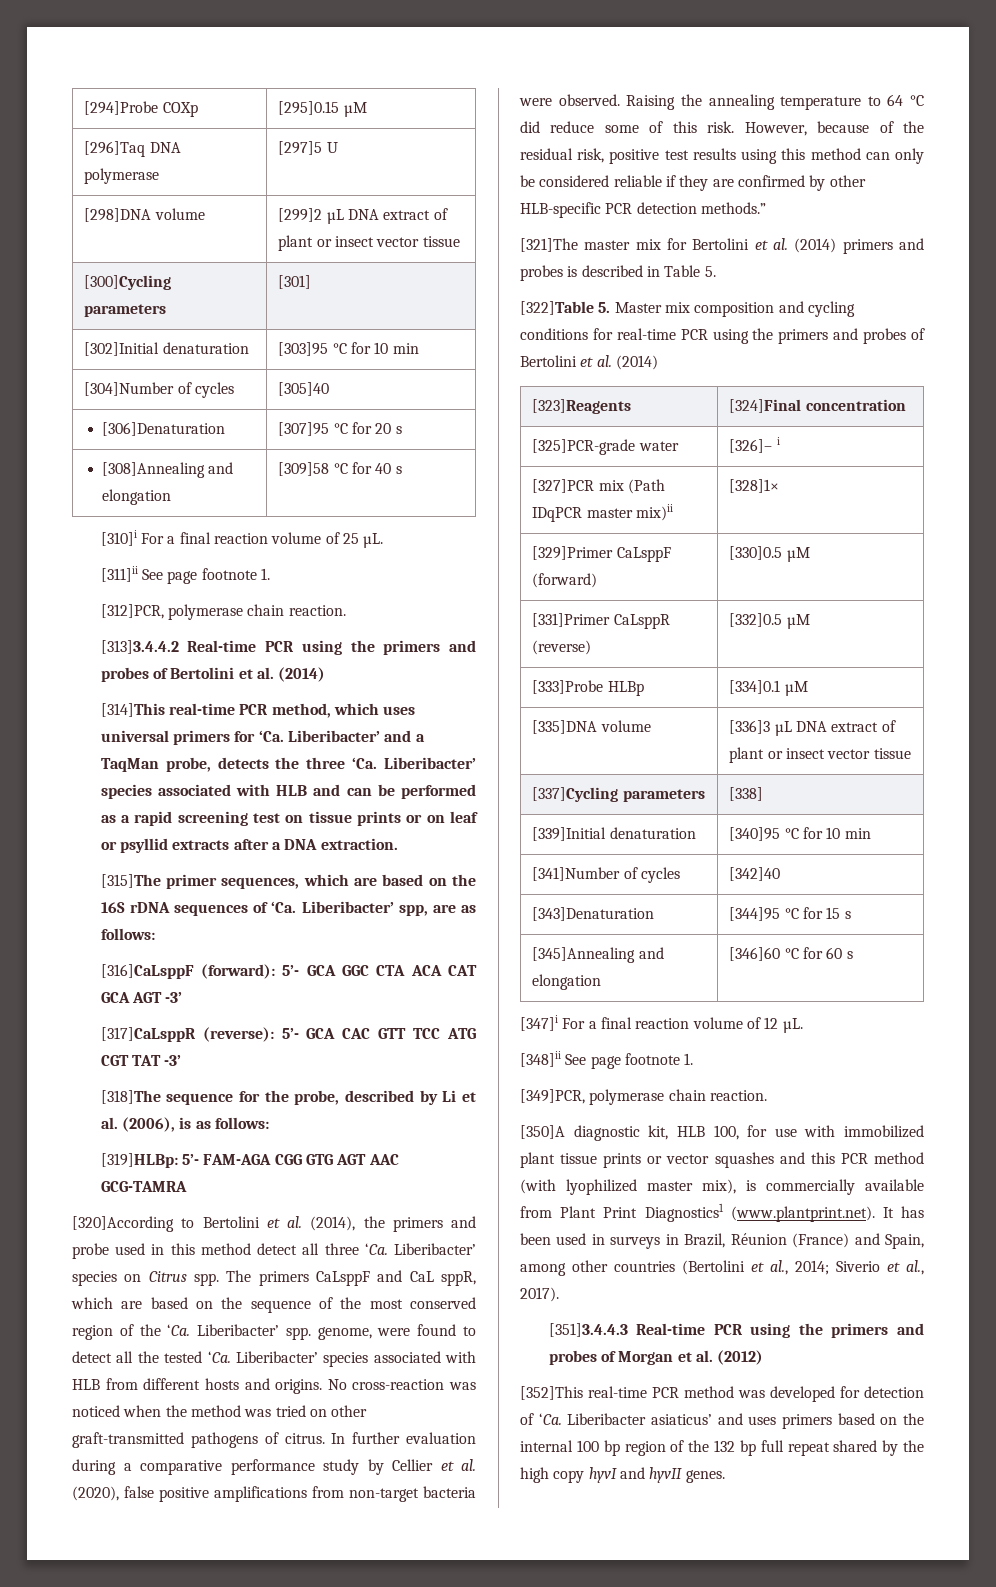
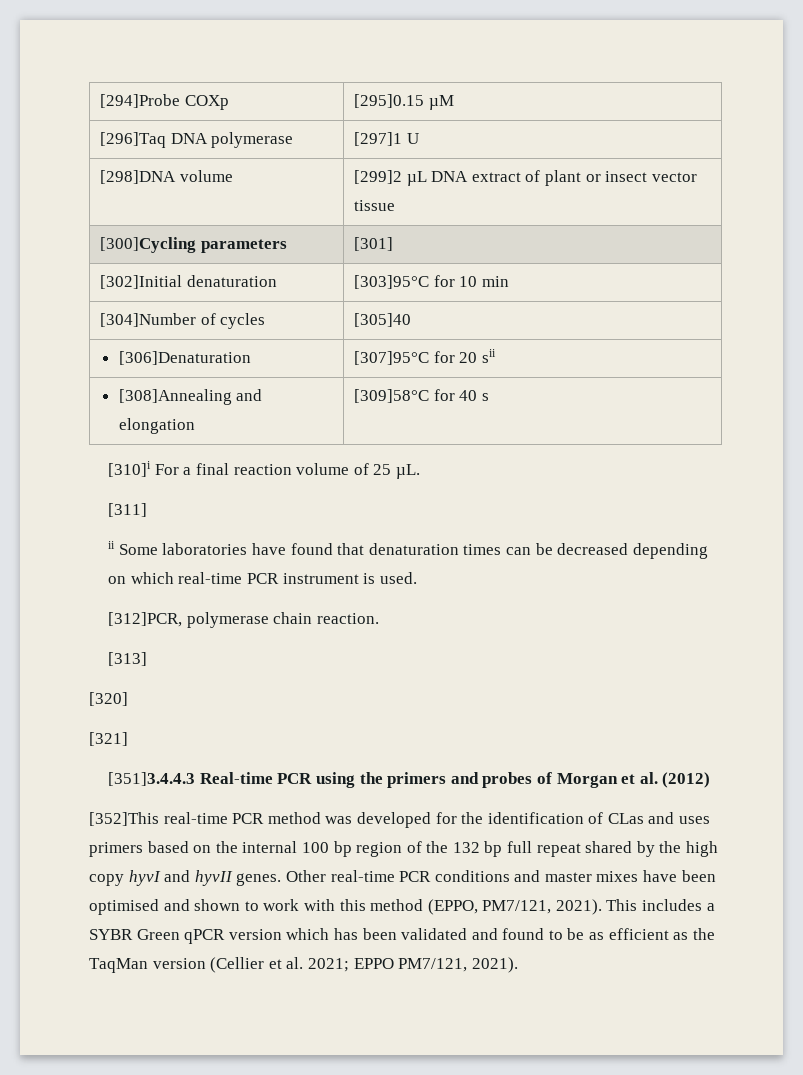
[278,141,323,155] [297]5 -> [354,132,403,146] [297]1
[278,342,347,356] [303]95 °C -> [354,275,430,289] [303]95°C
[278,422,348,436] [307]95 °C -> [354,351,430,365] [307]95°C
[395,426,402,434] s -> [481,349,496,363] sii
[278,462,348,476] [309]58 °C -> [354,389,430,403] [309]58°C
[100,566,271,584] [100,604,346,620] [100,640,476,655] [100,667,326,682] [100,703,416,718] [100,730,425,745] [100,757,477,772] [100,784,477,799] [100,811,478,826] [100,838,398,853] [100,874,476,889] [100,901,477,916] [100,928,155,940] [100,964,477,979] [100,992,183,1003] [100,1027,477,1042] [100,1055,182,1066] [100,1090,477,1105] [100,1117,270,1132] [100,1153,399,1168] [100,1181,187,1192] [72,1216,476,1232] [72,1243,477,1259] [72,1270,476,1286] [71,1297,476,1313] [72,1324,476,1340] [72,1351,476,1367] [72,1378,476,1394] [72,1405,368,1417] [72,1432,476,1448] [72,1459,476,1475] [72,1486,476,1502] [519,94,924,110] [520,121,925,136] [520,148,924,164] [520,175,866,191] [520,202,766,218] [520,238,924,254] [520,265,716,281] [520,301,855,317] [520,328,925,344] [520,355,658,370] [532,399,632,414] [729,399,906,413] [532,439,679,455] [729,437,780,453] [532,479,666,494] [532,504,674,522] [729,479,780,493] [532,546,671,562] [532,573,598,588] [729,546,810,562] [532,613,670,629] [532,640,592,655] [729,613,810,629] [532,680,644,696] [729,680,808,696] [532,720,651,734] [729,720,896,736] [729,747,911,763] [532,787,705,802] [729,787,764,801] [532,827,696,841] [729,827,871,841] [532,867,681,883] [729,867,781,881] [532,907,655,921] [729,907,851,921] [532,947,664,963] [532,974,602,990] [729,947,853,961] [520,1015,803,1033] [520,1051,694,1069] [520,1089,767,1105] [520,1125,924,1141] [520,1152,924,1168] [520,1179,924,1195] [520,1203,924,1222] [520,1233,924,1249] [520,1260,924,1276] [520,1287,559,1302] [311]ii See page footnote 1. // [312]PCR, polymerase chain reaction. // [313]3.4.4.2 Real-time PCR using the primers and probes of Bertolini et al. (2014) // [314]This real-time PCR method, which uses universal primers for ‘Ca. Liberibacter’ and a TaqMan probe, detects the three ‘Ca. Liberibacter’ species associated with HLB and can be performed as a rapid screening test on tissue prints or on leaf or psyllid extracts after a DNA extraction. // [315]The primer sequences, which are based on the 16S rDNA sequences of ‘Ca. Liberibacter’ spp, are as follows: // [316]CaLsppF (forward): 5’- GCA GGC CTA ACA CAT GCA AGT -3’ // [317]CaLsppR (reverse): 5’- GCA CAC GTT TCC ATG CGT TAT -3’ // [318]The sequence for the probe, described by Li et al. (2006), is as follows: // [319]HLBp: 5’- FAM-AGA CGG GTG AGT AAC GCG-TAMRA // [320]According to Bertolini et al. (2014), the primers and probe used in this method detect all three ‘Ca. Liberibacter’ species on Citrus spp. The primers CaLsppF and CaL sppR, which are based on the sequence of the most conserved region of the ‘Ca. Liberibacter’ spp. genome, were found to detect all the tested ‘Ca. Liberibacter’ species associated with HLB from different hosts and origins. No cross-reaction was noticed when the method was tried on other graft-transmitted pathogens of citrus. In further evaluation during a comparative performance study by Cellier et al. (2020), false positive amplifications from non-target bacteria were observed. Raising the annealing temperature to 64 °C did reduce some of this risk. However, because of the residual risk, positive test results using this method can only be considered reliable if they are confirmed by other HLB-specific PCR detection methods.” // [321]The master mix for Bertolini et al. (2014) primers and probes is described in Table 5. // [322]Table 5. Master mix composition and cycling conditions for real-time PCR using the primers and probes of Bertolini et al. (2014) // [323]Reagents | [324]Final concentration // [325]PCR-grade water | [326]– i // [327]PCR mix (Path IDqPCR master mix)ii | [328]1× // [329]Primer CaLsppF (forward) | [330]0.5 µM // [331]Primer CaLsppR (reverse) | [332]0.5 µM // [333]Probe HLBp | [334]0.1 µM // [335]DNA volume | [336]3 µL DNA extract of plant or insect vector tissue // [337]Cycling parameters | [338] // [339]Initial denaturation | [340]95 °C for 10 min // [341]Number of cycles | [342]40 // [343]Denaturation | [344]95 °C for 15 s // [345]Annealing and elongation | [346]60 °C for 60 s // [347]i For a final reaction volume of 12 µL. // [348]ii See page footnote 1. // [349]PCR, polymerase chain reaction. // [350]A diagnostic kit, HLB 100, for use with immobilized plant tissue prints or vector squashes and this PCR method (with lyophilized master mix), is commercially available from Plant Print Diagnostics1 (www.plantprint.net). It has been used in surveys in Brazil, Réunion (France) and Spain, among other countries (Bertolini et al., 2014; Siverio et al., 2017). -> [108,503,148,517] [108,541,708,559] [108,572,417,584] [108,612,380,628] [108,652,148,666] [89,692,128,706] [89,732,128,746] [311] // ii Some laboratories have found that denaturation times can be decreased depending on which real-time PCR instrument is used. // [312]PCR, polymerase chain reaction. // [313] // [320] // [321]
[864,1386,924,1398] [520,1413,712,1425] detection of ‘Ca. Liberibacter asiaticus’ -> [461,812,644,824] the identification of CLas
(725, 1476) none -> [285,870,716,882] [89,899,715,915] [89,928,715,944] [89,957,518,973] Other real-time PCR conditions and master mixes have been optimised and shown to work with this method (EPPO, PM7/121, 2021). This includes a SYBR Green qPCR version which has been validated and found to be as efficient as the TaqMan version (Cellier et al. 2021; EPPO PM7/121, 2021).

